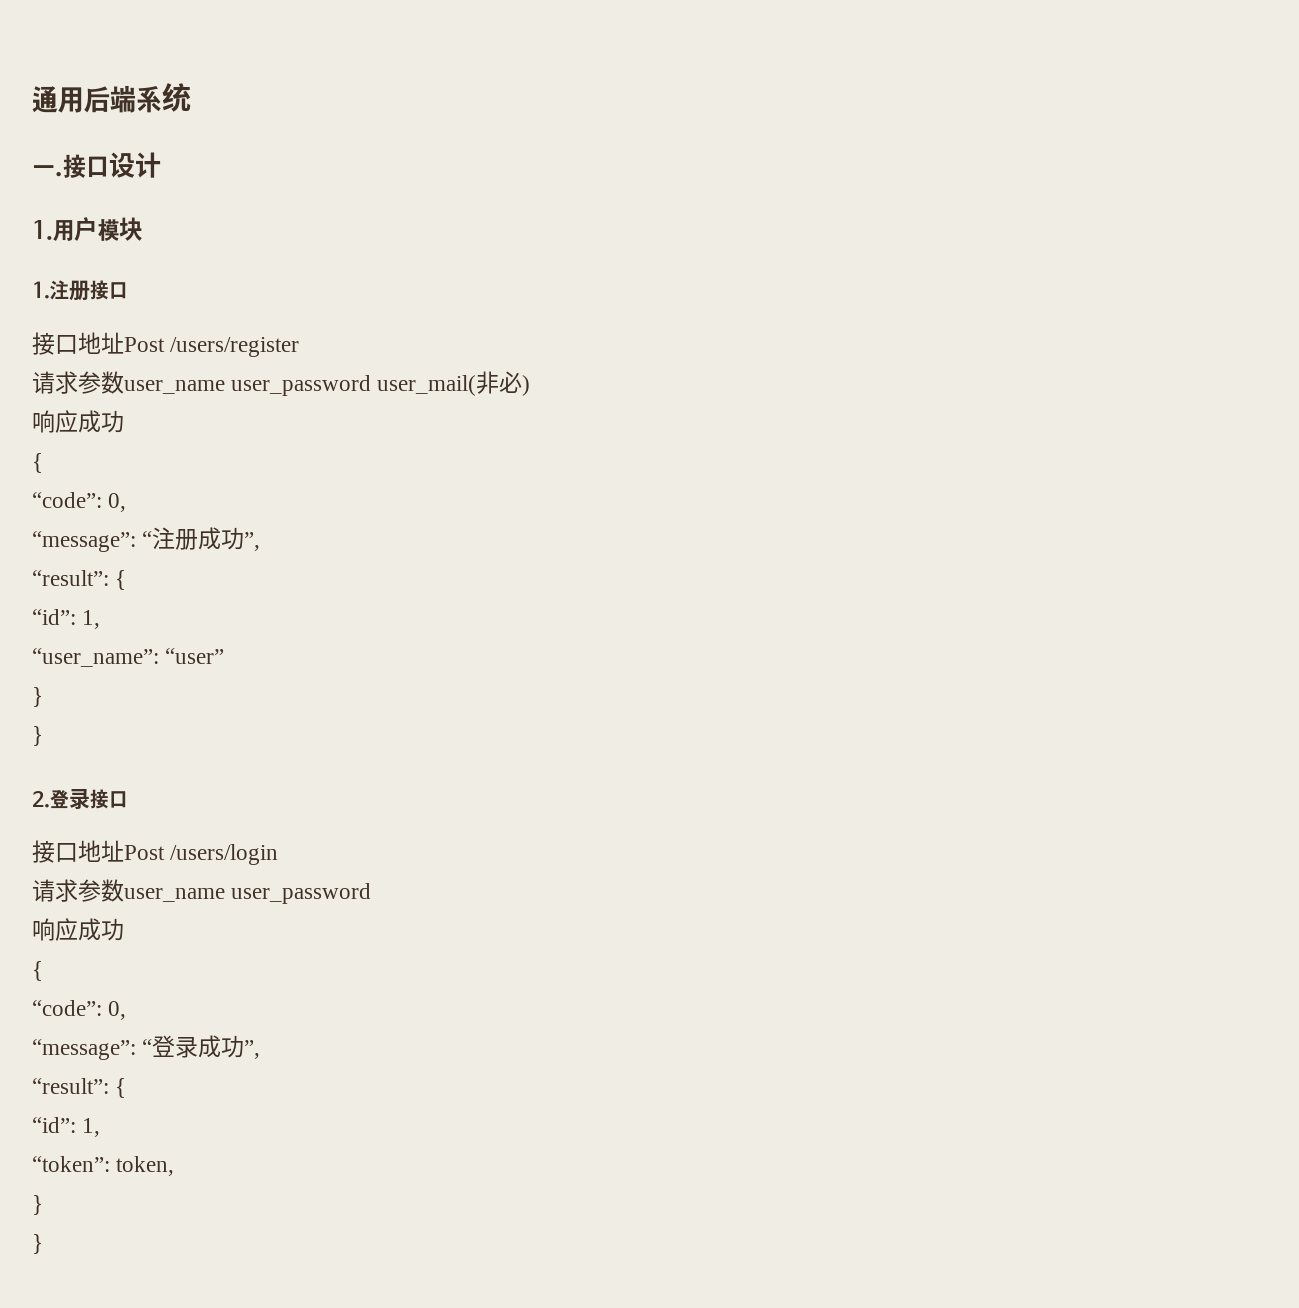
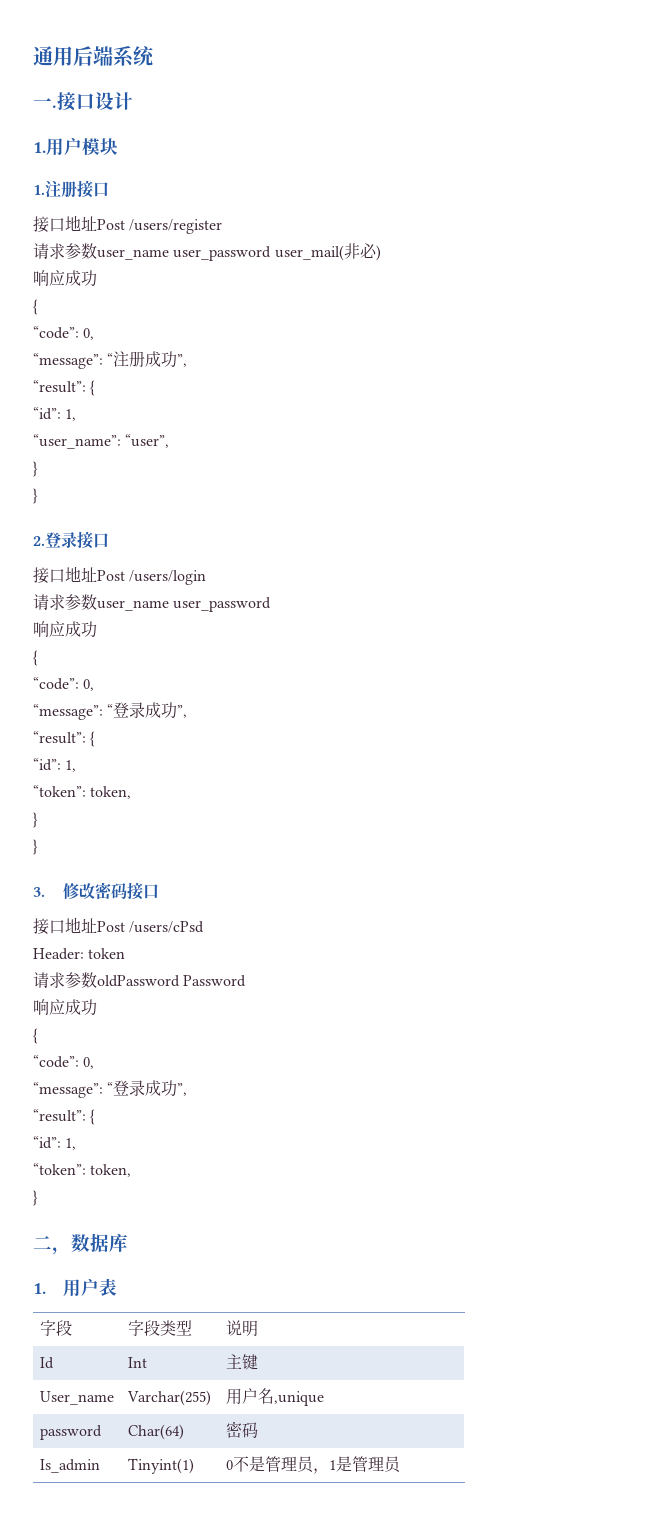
[165,648,225,664] “user” -> [125,434,170,448] “user”,
(43, 1244) none -> [33,882,160,900] [33,917,205,935] [33,948,126,960] [33,972,247,988] [33,999,97,1016] [33,1028,38,1044] [33,1055,95,1069] [33,1080,188,1098] [33,1109,96,1125] [33,1136,77,1150] [33,1163,132,1177] [33,1190,38,1206] [33,1233,128,1255] [33,1278,118,1297] [39,1320,72,1336] [127,1320,192,1336] [225,1320,258,1337] [39,1357,54,1369] [127,1357,147,1368] [225,1354,258,1370] [39,1391,114,1405] [126,1390,211,1406] [225,1388,324,1406] [39,1425,102,1440] [127,1424,184,1440] [225,1421,258,1438] [39,1459,100,1473] [127,1458,194,1474] [225,1456,401,1474] // 3.修改密码接口 // 接口地址Post /users/cPsd // Header: token // 请求参数oldPassword Password // 响应成功 // { // “code”: 0, // “message”: “登录成功”, // “result”: { // “id”: 1, // “token”: token, // } // 二，数据库 // 1.用户表 // 字段 | 字段类型 | 说明 // Id | Int | 主键 // User_name | Varchar(255) | 用户名,unique // password | Char(64) | 密码 // Is_admin | Tinyint(1) | 0不是管理员，1是管理员

